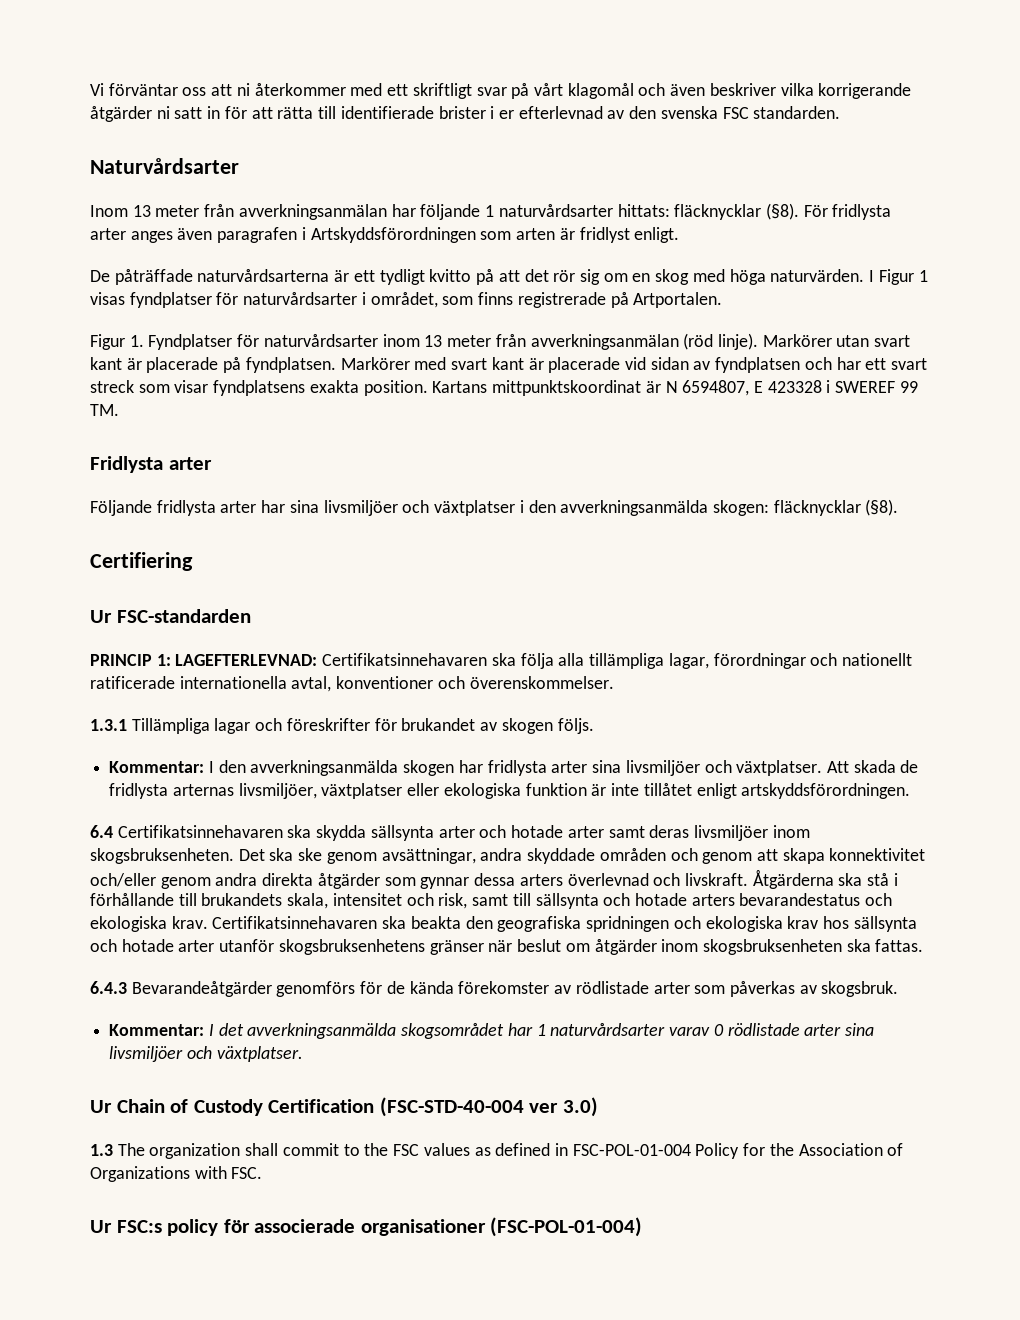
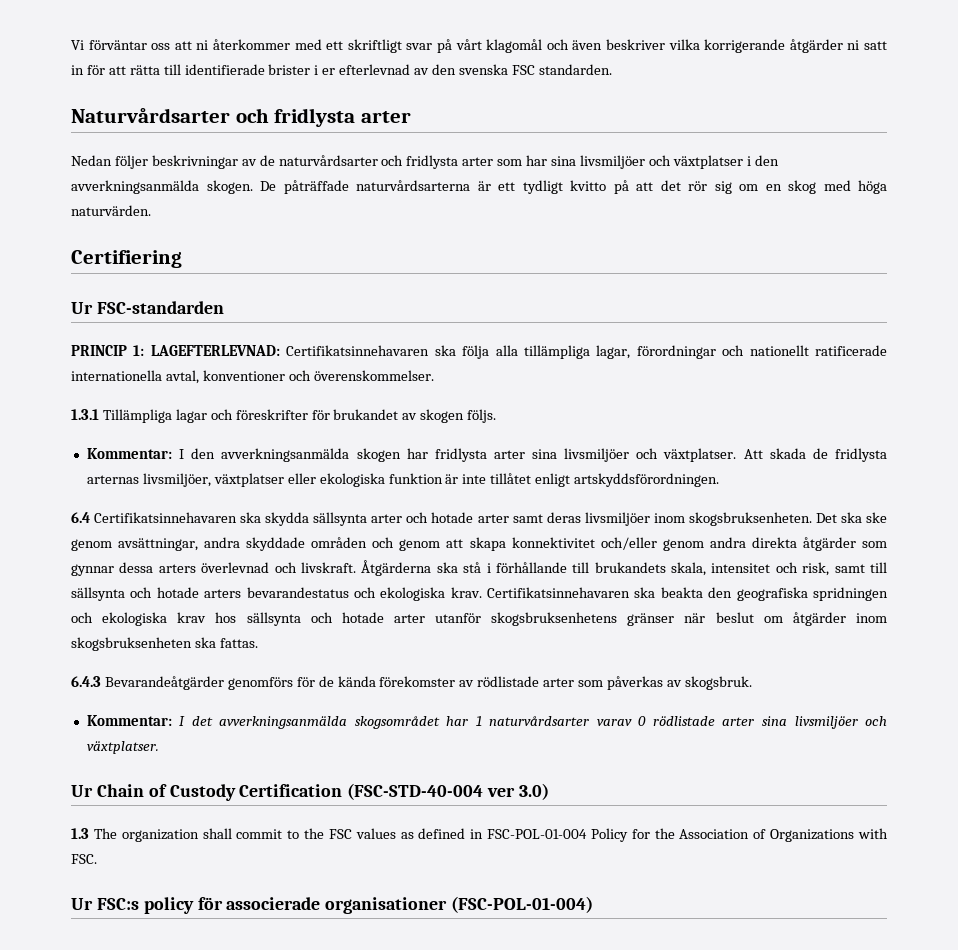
[90,203,892,220] [90,227,680,243] // Inom 13 meter från avverkningsanmälan har följande 1 naturvårdsarter hittats: fläcknycklar (§8). För fridlysta arter anges även paragrafen i Artskyddsförordningen som arten är fridlyst enligt. // -> [235,108,411,127] [71,155,779,169] [71,180,253,194] och fridlysta arter // Nedan följer beskrivningar av de naturvårdsarter och fridlysta arter som har sina livsmiljöer och växtplatser i den avverkningsanmälda skogen.
[869,269,928,285] [90,292,723,308] [90,333,911,350] [90,357,928,373] [90,380,918,396] [90,404,119,416] [90,456,212,473] [90,499,899,516] I Figur 1 visas fyndplatser för naturvårdsarter i området, som finns registrerade på Artportalen. // Figur 1. Fyndplatser för naturvårdsarter inom 13 meter från avverkningsanmälan (röd linje). Markörer utan svart kant är placerade på fyndplatsen. Markörer med svart kant är placerade vid sidan av fyndplatsen och har ett svart streck som visar fyndplatsens exakta position. Kartans mittpunktskoordinat är N 6594807, E 423328 i SWEREF 99 TM. // Fridlysta arter // Följande fridlysta arter har sina livsmiljöer och växtplatser i den avverkningsanmälda skogen: fläcknycklar (§8). -> (151, 210) none

